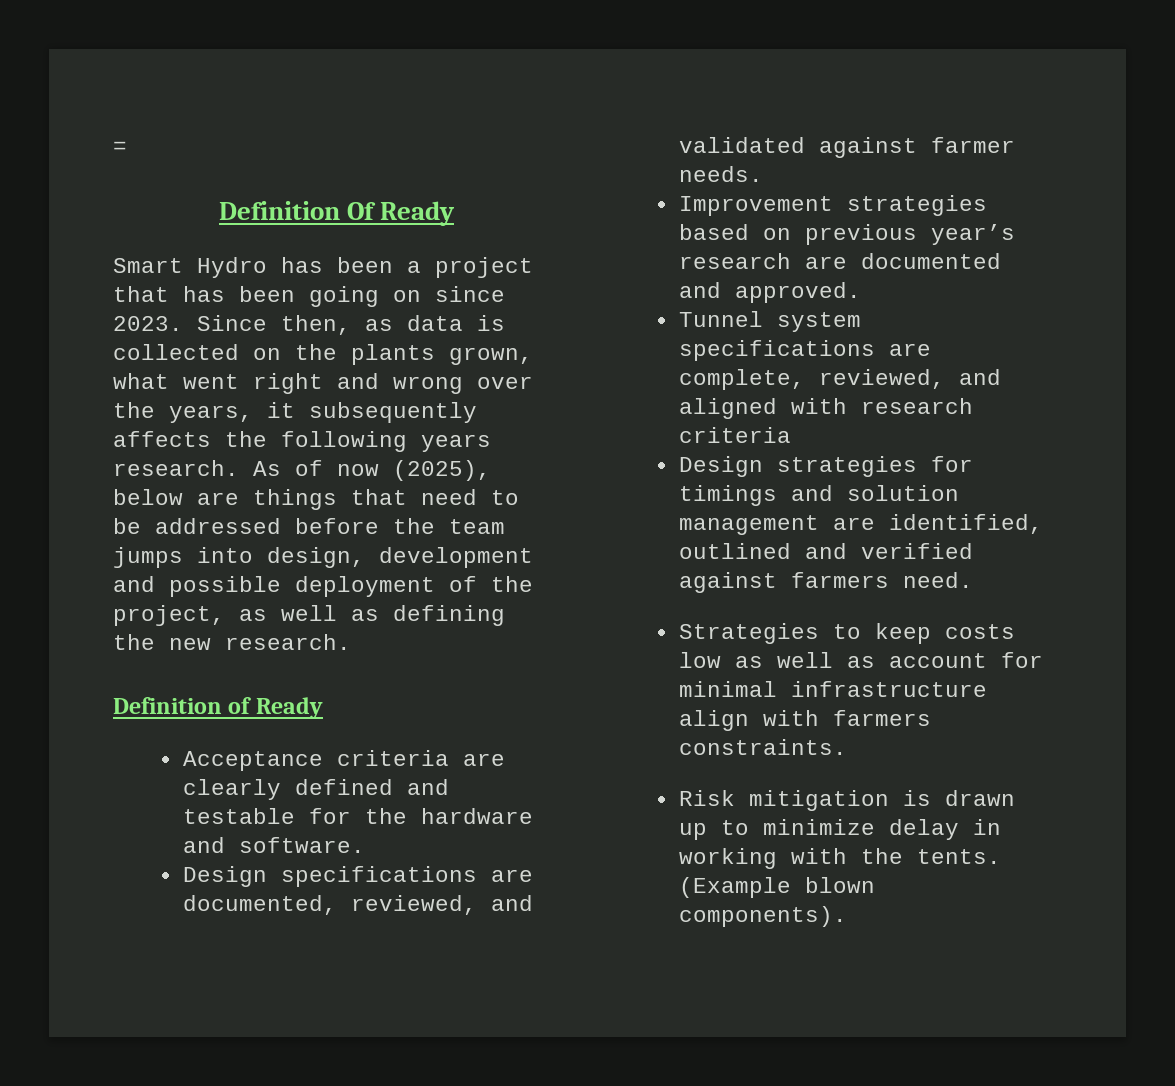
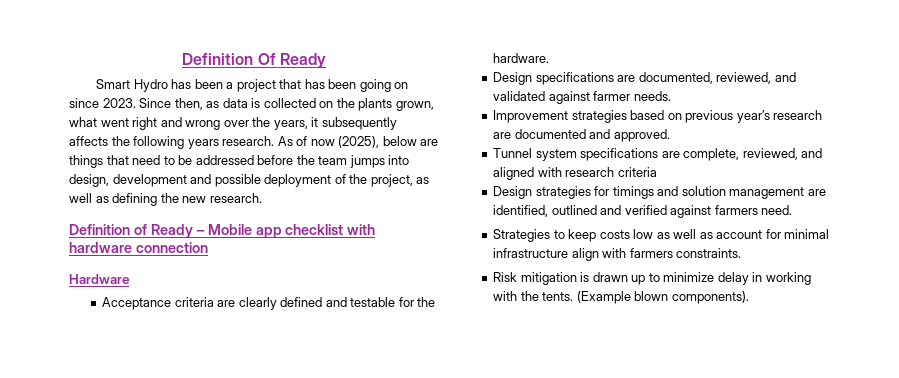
[113,141,127,153] = // -> (182, 59) none
(323, 708) none -> [196,224,376,238] [69,242,208,253] [69,274,130,284] – Mobile app checklist with hardware connection // Hardware
[420,808,533,824] [182,837,365,853] hardware and software. -> [493,53,550,63] hardware.

